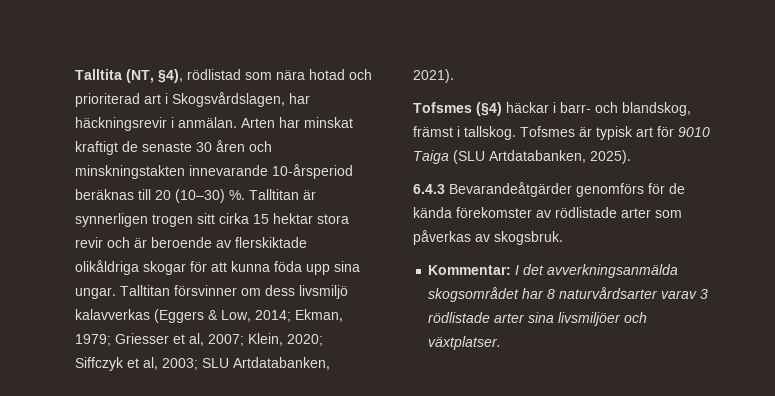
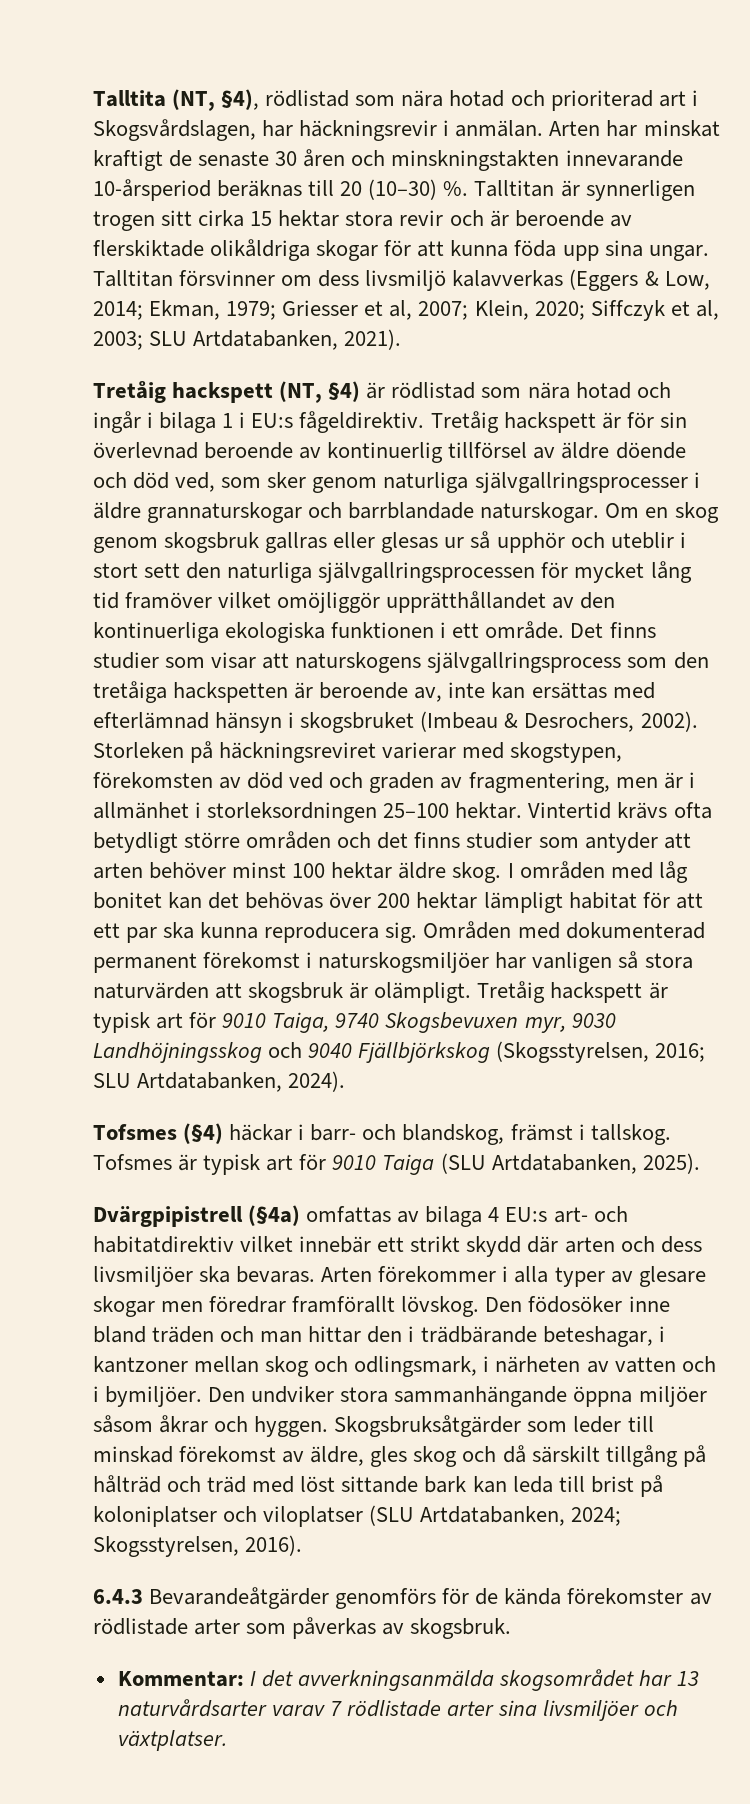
(454, 76) none -> [93,381,671,403] [93,411,687,433] [93,442,686,463] [93,472,700,493] [93,502,719,523] [93,531,686,553] [93,561,692,583] [93,591,616,613] [93,621,656,643] [93,652,709,673] [93,681,655,703] [93,711,698,733] [93,741,623,763] [93,772,695,793] [93,802,712,823] [93,831,691,853] [93,861,688,883] [93,892,703,913] [93,921,705,943] [93,951,693,973] [93,981,668,1003] [93,1012,616,1033] [93,1041,706,1063] [93,1071,346,1092] // Tretåig hackspett (NT, §4) är rödlistad som nära hotad och ingår i bilaga 1 i EU:s fågeldirektiv. Tretåig hackspett är för sin överlevnad beroende av kontinuerlig tillförsel av äldre döende och död ved, som sker genom naturliga självgallringsprocesser i äldre grannaturskogar och barrblandade naturskogar. Om en skog genom skogsbruk gallras eller glesas ur så upphör och uteblir i stort sett den naturliga självgallringsprocessen för mycket lång tid framöver vilket omöjliggör upprätthållandet av den kontinuerliga ekologiska funktionen i ett område. Det finns studier som visar att naturskogens självgallringsprocess som den tretåiga hackspetten är beroende av, inte kan ersättas med efterlämnad hänsyn i skogsbruket (Imbeau & Desrochers, 2002). Storleken på häckningsreviret varierar med skogstypen, förekomsten av död ved och graden av fragmentering, men är i allmänhet i storleksordningen 25–100 hektar. Vintertid krävs ofta betydligt större områden och det finns studier som antyder att arten behöver minst 100 hektar äldre skog. I områden med låg bonitet kan det behövas över 200 hektar lämpligt habitat för att ett par ska kunna reproducera sig. Områden med dokumenterad permanent förekomst i naturskogsmiljöer har vanligen så stora naturvärden att skogsbruk är olämpligt. Tretåig hackspett är typisk art för 9010 Taiga, 9740 Skogsbevuxen myr, 9030 Landhöjningsskog och 9040 Fjällbjörkskog (Skogsstyrelsen, 2016; SLU Artdatabanken, 2024).
(631, 157) none -> [93,1205,628,1227] [93,1236,702,1257] [93,1266,706,1287] [93,1296,670,1317] [93,1326,665,1347] [93,1356,716,1377] [93,1386,707,1407] [93,1415,654,1437] [93,1445,706,1467] [93,1475,663,1497] [93,1505,622,1527] [93,1535,303,1557] // Dvärgpipistrell (§4a) omfattas av bilaga 4 EU:s art- och habitatdirektiv vilket innebär ett strikt skydd där arten och dess livsmiljöer ska bevaras. Arten förekommer i alla typer av glesare skogar men föredrar framförallt lövskog. Den födosöker inne bland träden och man hittar den i trädbärande beteshagar, i kantzoner mellan skog och odlingsmark, i närheten av vatten och i bymiljöer. Den undviker stora sammanhängande öppna miljöer såsom åkrar och hyggen. Skogsbruksåtgärder som leder till minskad förekomst av äldre, gles skog och då särskilt tillgång på hålträd och träd med löst sittande bark kan leda till brist på koloniplatser och viloplatser (SLU Artdatabanken, 2024; Skogsstyrelsen, 2016).
[547,289,556,299] 8 -> [677,1671,700,1686] 13
[700,289,709,299] 3 -> [329,1701,342,1716] 7

